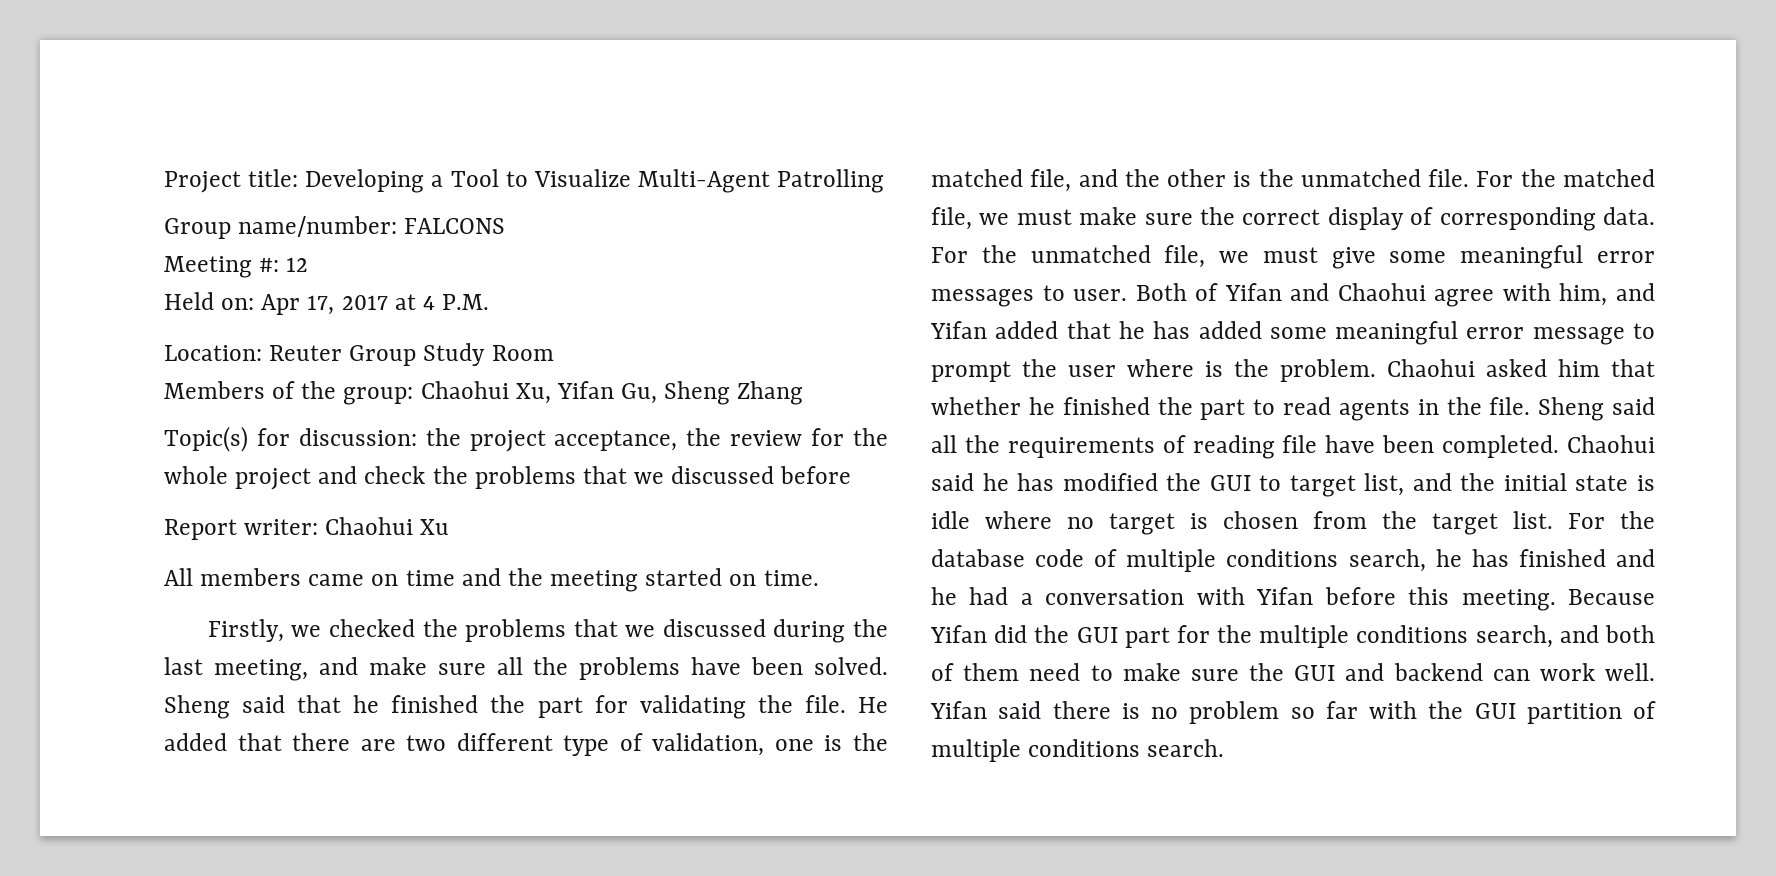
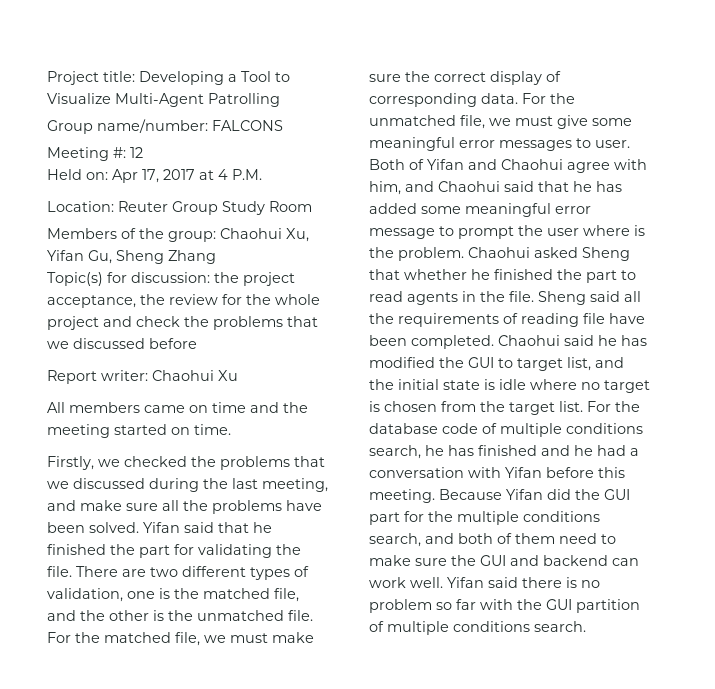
[164,695,230,719] Sheng -> [143,522,180,533] Yifan
[858,697,888,713] [164,733,351,751] He added that there -> [76,566,118,577] There
[563,735,610,756] type -> [250,567,290,580] types
[930,321,1059,339] Yifan added -> [438,181,534,192] Chaohui said
[1558,359,1600,377] him -> [582,247,630,261] Sheng

